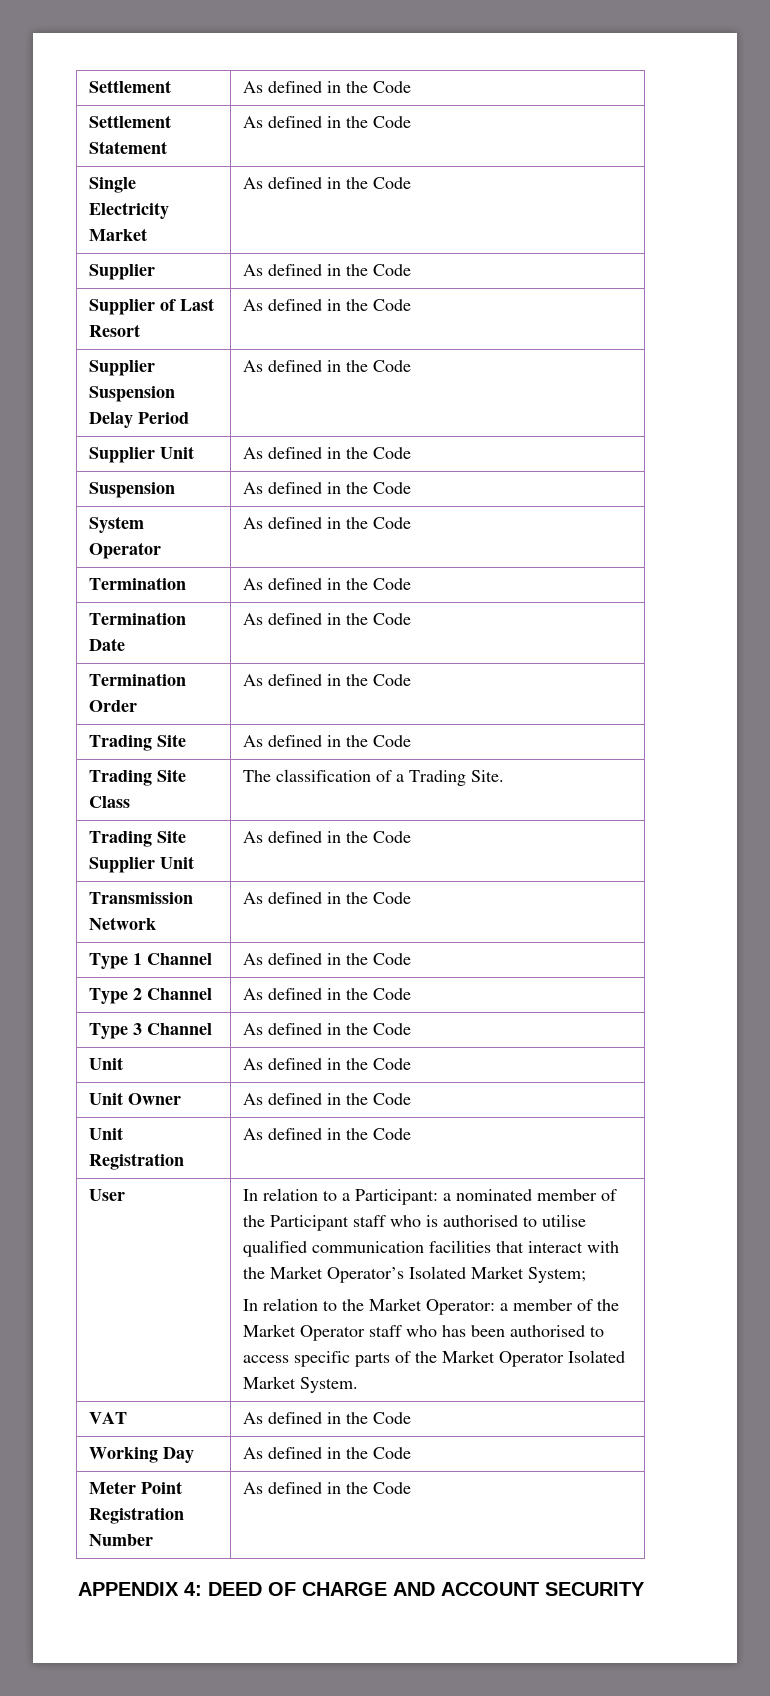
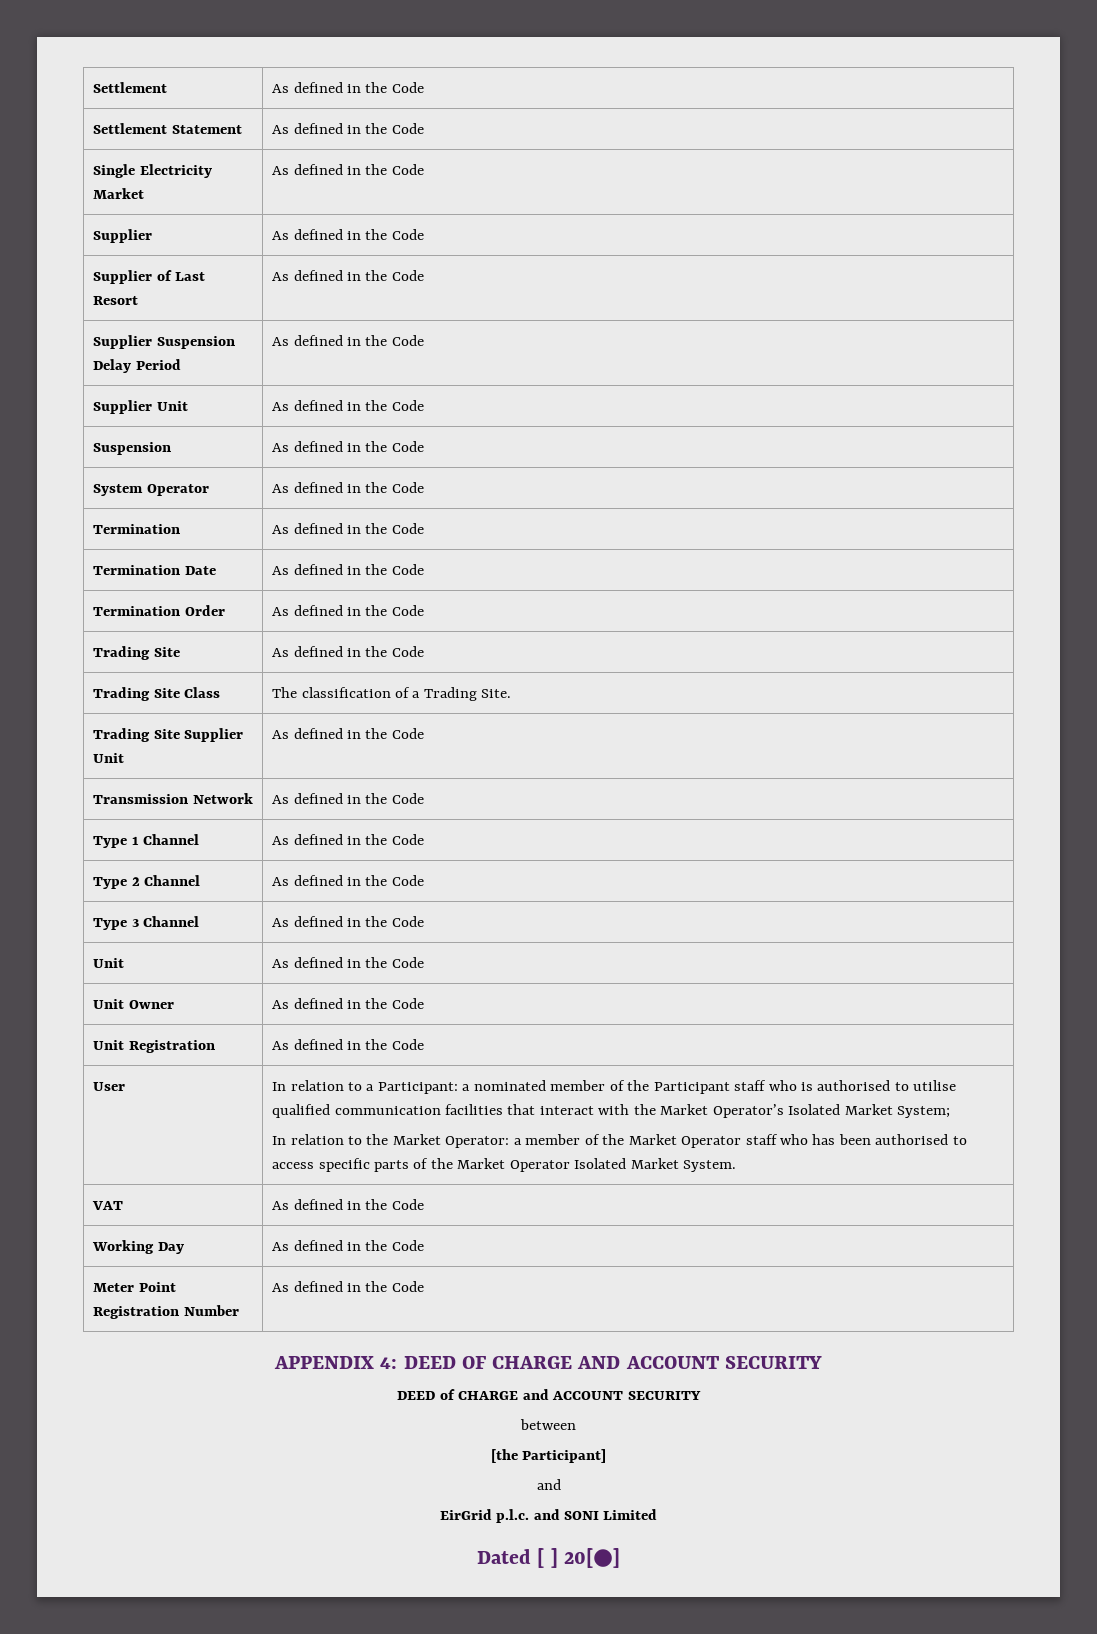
(645, 1589) none -> [397,1389,701,1400] [520,1419,576,1430] [490,1449,607,1463] [536,1479,561,1490] [439,1509,658,1523] [477,1548,620,1568] // DEED of CHARGE and ACCOUNT SECURITY // between // [the Participant] // and // EirGrid p.l.c. and SONI Limited // Dated [ ] 20[●]

